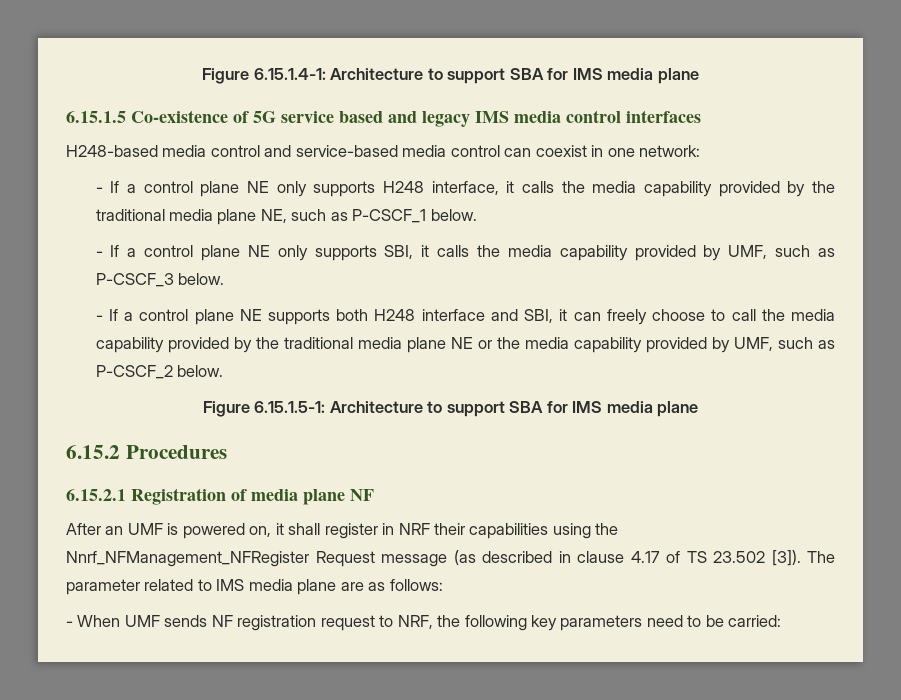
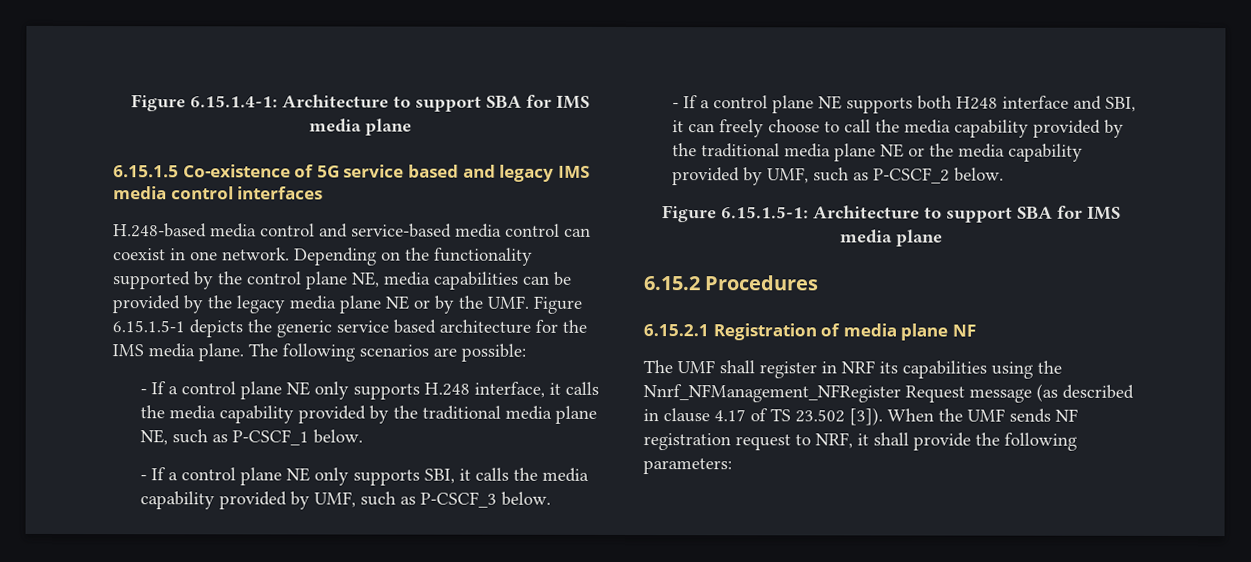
[66,145,158,157] H248-based -> [113,223,207,238] H.248-based
[639,145,701,157] [95,181,424,197] network: // - If a control plane NE only supports H248 -> [222,247,533,266] [112,271,572,290] [112,295,582,314] [112,319,587,338] [112,343,526,362] [140,381,471,400] network. Depending on the functionality supported by the control plane NE, media capabilities can be provided by the legacy media plane NE or by the UMF. Figure 6.15.1.5-1 depicts the generic service based architecture for the IMS media plane. The following scenarios are possible: // - If a control plane NE only supports H.248
[66,523,284,539] After an UMF is powered on, it -> [643,360,715,374] The UMF
[434,523,466,535] their -> [879,361,898,374] its
[807,551,835,563] [66,579,443,595] [66,615,121,627] The parameter related to IMS media plane are as follows: // - When -> [887,408,963,422] When the
[437,615,782,631] the following key parameters need to be carried: -> [857,432,1077,451] [643,458,732,475] it shall provide the following parameters:

